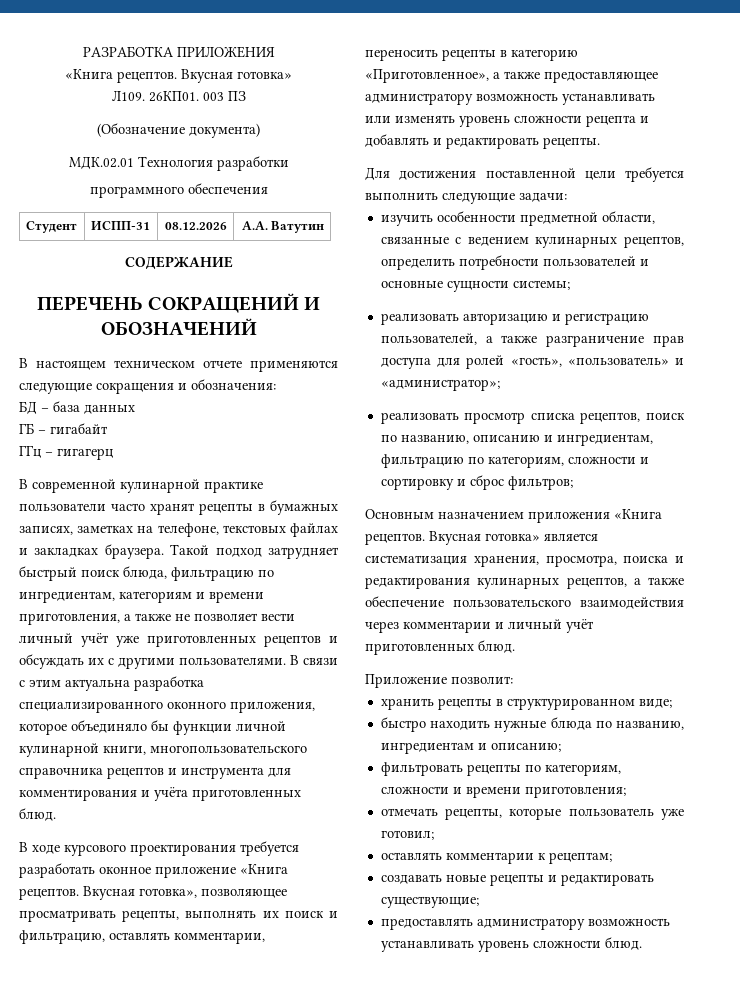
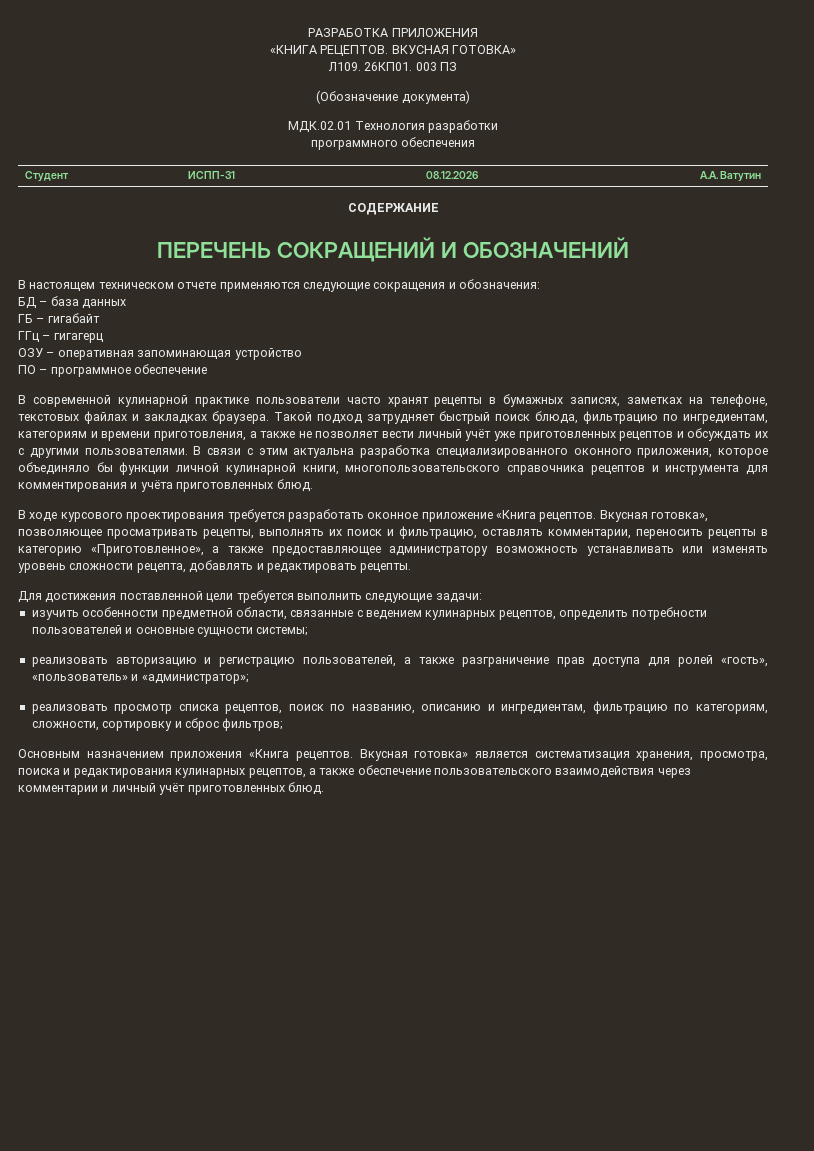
[65,69,292,83] «Книга рецептов. Вкусная готовка» -> [269,45,517,56] «КНИГА РЕЦЕПТОВ. ВКУСНАЯ ГОТОВКА»
(113, 454) none -> [18,348,302,360] [18,364,208,377] // ОЗУ – оперативная запоминающая устройство // ПО – программное обеспечение
[586,115,649,127] рецепта и -> [136,563,186,573] рецепта,
[567,456,649,464] сложности и -> [31,721,99,731] сложности,
[365,674,513,688] [380,698,672,710] [380,717,684,732] [380,742,561,754] [380,762,621,776] [380,786,626,798] [380,808,684,820] [380,830,434,840] [380,852,612,864] [380,874,654,886] [380,896,479,908] [380,918,670,930] [380,937,642,952] // Приложение позволит: // хранить рецепты в структурированном виде; // быстро находить нужные блюда по названию, ингредиентам и описанию; // фильтровать рецепты по категориям, сложности и времени приготовления; // отмечать рецепты, которые пользователь уже готовил; // оставлять комментарии к рецептам; // создавать новые рецепты и редактировать существующие; // предоставлять администратору возможность устанавливать уровень сложности блюд. -> (324, 788) none

